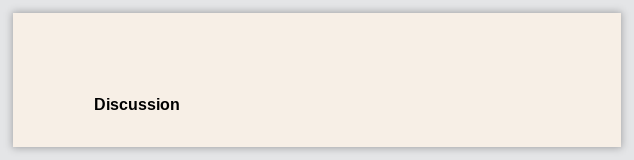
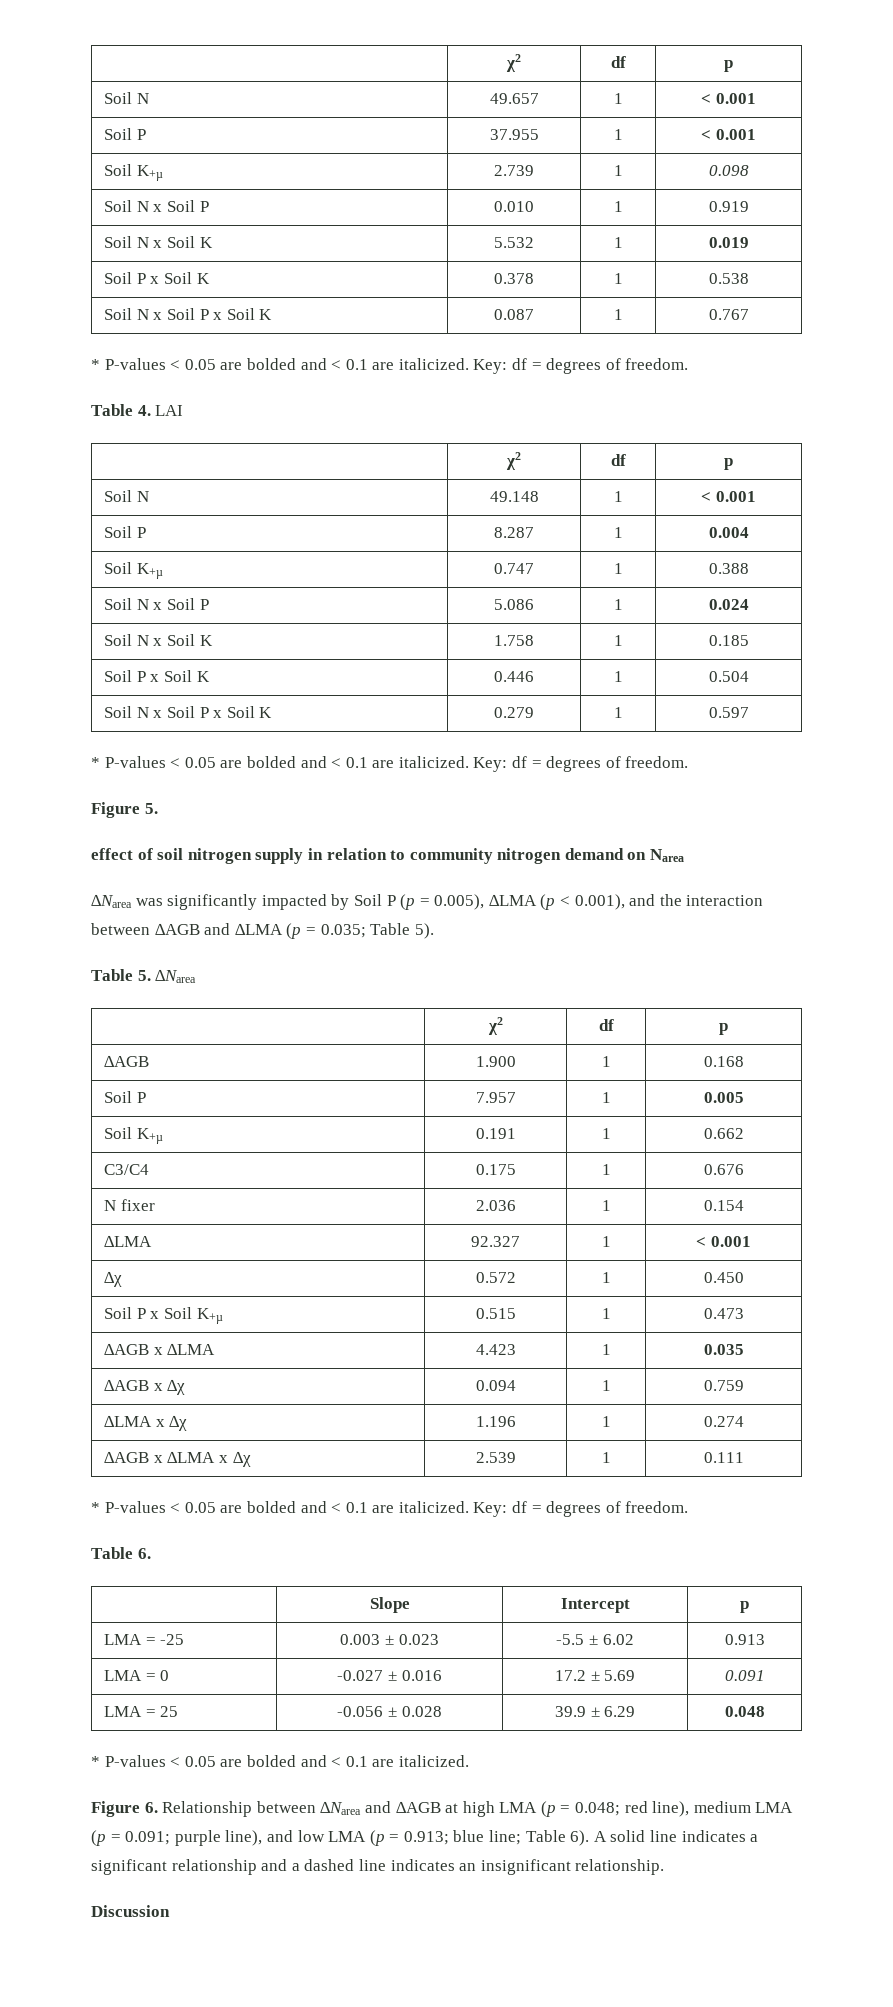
(94, 104) none -> [506,54,521,72] [610,56,626,68] [724,60,733,72] [104,92,149,104] [489,93,539,104] [613,93,623,104] [701,93,756,104] [104,128,146,140] [489,129,539,140] [613,129,623,140] [701,129,756,140] [104,164,163,181] [494,165,534,176] [613,165,623,176] [708,165,749,176] [104,200,209,212] [494,201,534,212] [613,201,623,212] [708,201,749,212] [104,236,213,248] [494,237,534,248] [613,237,623,248] [708,237,749,248] [104,272,210,284] [494,273,534,284] [613,273,623,284] [708,273,749,284] [104,308,273,320] [494,309,534,320] [613,309,623,320] [708,309,749,320] [91,358,689,374] [91,404,184,416] [506,452,521,470] [610,454,626,466] [724,458,733,470] [104,490,149,502] [489,491,539,502] [613,491,623,502] [701,491,756,502] [104,526,146,538] [494,527,534,538] [613,527,623,538] [708,527,749,538] [104,562,163,579] [494,563,534,574] [613,563,623,574] [708,563,749,574] [104,598,209,610] [494,599,534,610] [613,599,623,610] [708,599,749,610] [104,634,213,646] [494,635,534,646] [613,635,623,646] [708,635,749,646] [104,670,210,682] [494,671,534,682] [613,671,623,682] [708,671,749,682] [104,706,273,718] [494,707,534,718] [613,707,623,718] [708,707,749,718] [91,756,689,772] [91,802,158,818] [91,848,685,864] [91,894,764,910] [91,923,434,939] [91,969,197,983] [487,1017,503,1035] [598,1019,614,1031] [719,1023,728,1035] [104,1055,150,1067] [475,1056,516,1067] [601,1056,611,1067] [703,1056,744,1067] [104,1091,146,1103] [475,1092,516,1103] [601,1092,611,1103] [703,1092,744,1103] [104,1127,163,1144] [475,1128,516,1139] [601,1128,611,1139] [703,1128,744,1139] [104,1164,150,1175] [475,1164,516,1175] [601,1164,611,1175] [703,1164,744,1175] [104,1199,155,1211] [475,1200,516,1211] [601,1200,611,1211] [703,1200,744,1211] [104,1235,153,1247] [471,1236,520,1247] [601,1236,611,1247] [696,1236,751,1247] [104,1271,123,1287] [475,1272,516,1283] [601,1272,611,1283] [703,1272,744,1283] [104,1307,223,1324] [475,1308,516,1319] [601,1308,611,1319] [703,1308,744,1319] [104,1343,216,1355] [475,1344,516,1355] [601,1344,611,1355] [703,1344,744,1355] [104,1379,186,1395] [475,1380,516,1391] [601,1380,611,1391] [703,1380,744,1391] [104,1415,188,1431] [475,1416,516,1427] [601,1416,611,1427] [703,1416,744,1427] [104,1451,251,1467] [475,1452,516,1463] [601,1452,611,1463] [703,1452,744,1463] [91,1501,689,1517] [91,1547,151,1559] [369,1597,410,1613] [560,1598,630,1613] [740,1601,749,1613] [104,1634,185,1645] [340,1634,439,1645] [556,1634,634,1645] [724,1634,765,1645] [104,1670,170,1681] [337,1670,442,1681] [554,1670,636,1681] [724,1670,765,1681] [104,1706,179,1717] [337,1706,442,1717] [554,1706,636,1717] [724,1706,765,1717] [91,1755,469,1767] [91,1801,794,1817] [91,1830,759,1846] [91,1859,665,1875] | χ2 | df | p // Soil N | 49.657 | 1 | < 0.001 // Soil P | 37.955 | 1 | < 0.001 // Soil K+µ | 2.739 | 1 | 0.098 // Soil N x Soil P | 0.010 | 1 | 0.919 // Soil N x Soil K | 5.532 | 1 | 0.019 // Soil P x Soil K | 0.378 | 1 | 0.538 // Soil N x Soil P x Soil K | 0.087 | 1 | 0.767 // * P-values < 0.05 are bolded and < 0.1 are italicized. Key: df = degrees of freedom. // Table 4. LAI // | χ2 | df | p // Soil N | 49.148 | 1 | < 0.001 // Soil P | 8.287 | 1 | 0.004 // Soil K+µ | 0.747 | 1 | 0.388 // Soil N x Soil P | 5.086 | 1 | 0.024 // Soil N x Soil K | 1.758 | 1 | 0.185 // Soil P x Soil K | 0.446 | 1 | 0.504 // Soil N x Soil P x Soil K | 0.279 | 1 | 0.597 // * P-values < 0.05 are bolded and < 0.1 are italicized. Key: df = degrees of freedom. // Figure 5. // effect of soil nitrogen supply in relation to community nitrogen demand on Narea // ∆Narea was significantly impacted by Soil P (p = 0.005), ∆LMA (p < 0.001), and the interaction between ∆AGB and ∆LMA (p = 0.035; Table 5). // Table 5. ∆Narea // | χ2 | df | p // ∆AGB | 1.900 | 1 | 0.168 // Soil P | 7.957 | 1 | 0.005 // Soil K+µ | 0.191 | 1 | 0.662 // C3/C4 | 0.175 | 1 | 0.676 // N fixer | 2.036 | 1 | 0.154 // ∆LMA | 92.327 | 1 | < 0.001 // ∆χ | 0.572 | 1 | 0.450 // Soil P x Soil K+µ | 0.515 | 1 | 0.473 // ∆AGB x ∆LMA | 4.423 | 1 | 0.035 // ∆AGB x ∆χ | 0.094 | 1 | 0.759 // ∆LMA x ∆χ | 1.196 | 1 | 0.274 // ∆AGB x ∆LMA x ∆χ | 2.539 | 1 | 0.111 // * P-values < 0.05 are bolded and < 0.1 are italicized. Key: df = degrees of freedom. // Table 6. // | Slope | Intercept | p // LMA = -25 | 0.003 ± 0.023 | -5.5 ± 6.02 | 0.913 // LMA = 0 | -0.027 ± 0.016 | 17.2 ± 5.69 | 0.091 // LMA = 25 | -0.056 ± 0.028 | 39.9 ± 6.29 | 0.048 // * P-values < 0.05 are bolded and < 0.1 are italicized. // Figure 6. Relationship between ∆Narea and ∆AGB at high LMA (p = 0.048; red line), medium LMA (p = 0.091; purple line), and low LMA (p = 0.913; blue line; Table 6). A solid line indicates a significant relationship and a dashed line indicates an insignificant relationship. //

